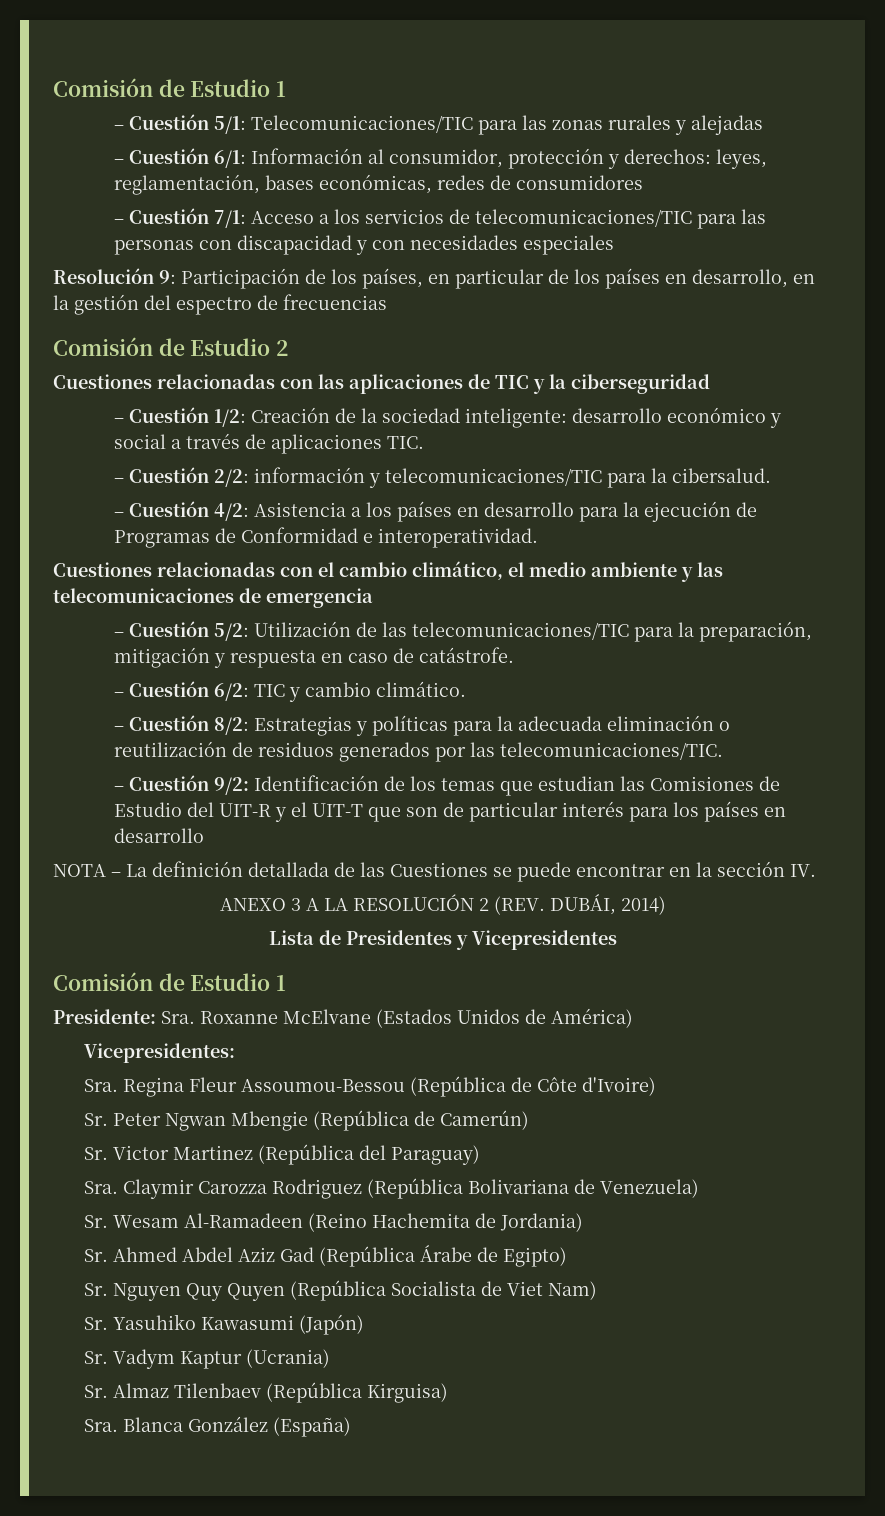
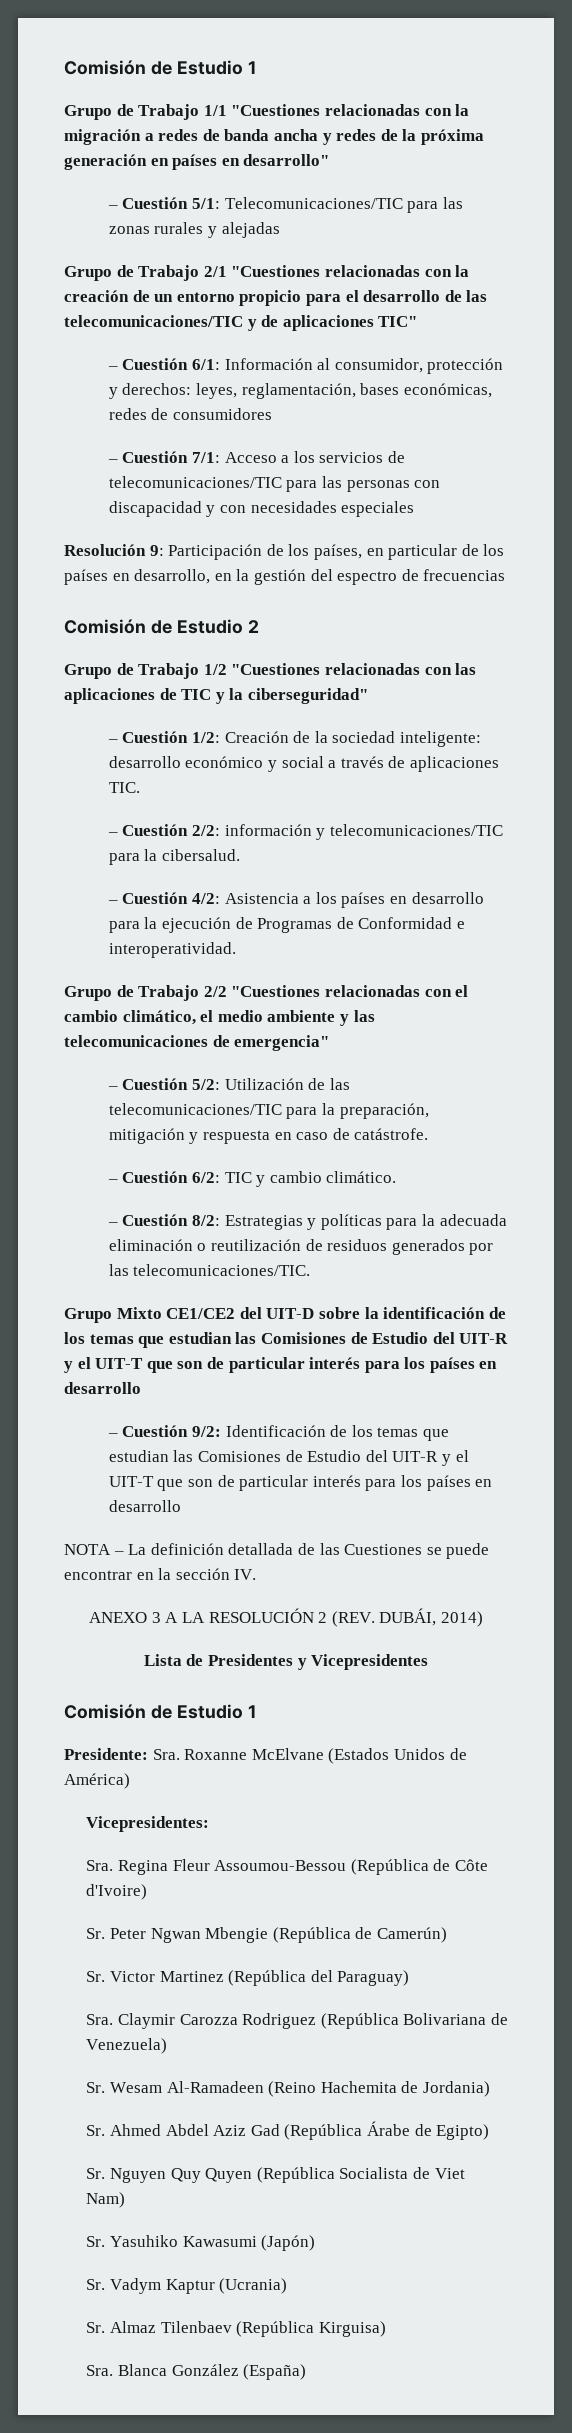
[53,78,287,97] Comisión de Estudio 1 -> [64,60,256,75] [64,104,470,120] [64,129,484,145] [64,154,330,170] Comisión de Estudio 1 // Grupo de Trabajo 1/1 "Cuestiones relacionadas con la migración a redes de banda ancha y redes de la próxima generación en países en desarrollo"
(764, 125) none -> [64,265,470,281] [64,290,488,306] [64,315,418,331] // Grupo de Trabajo 2/1 "Cuestiones relacionadas con la creación de un entorno propicio para el desarrollo de las telecomunicaciones/TIC y de aplicaciones TIC"
[53,374,152,389] Cuestiones -> [64,663,321,679] Grupo de Trabajo 1/2 "Cuestiones
[571,374,710,394] ciberseguridad -> [247,688,368,704] ciberseguridad"
[53,562,152,577] Cuestiones -> [64,985,321,1001] Grupo de Trabajo 2/2 "Cuestiones
[266,588,373,608] emergencia -> [234,1035,330,1051] emergencia"
(724, 751) none -> [64,1307,506,1323] [64,1332,509,1348] [64,1357,498,1373] [64,1382,141,1394] // Grupo Mixto CE1/CE2 del UIT-D sobre la identificación de los temas que estudian las Comisiones de Estudio del UIT-R y el UIT-T que son de particular interés para los países en desarrollo

